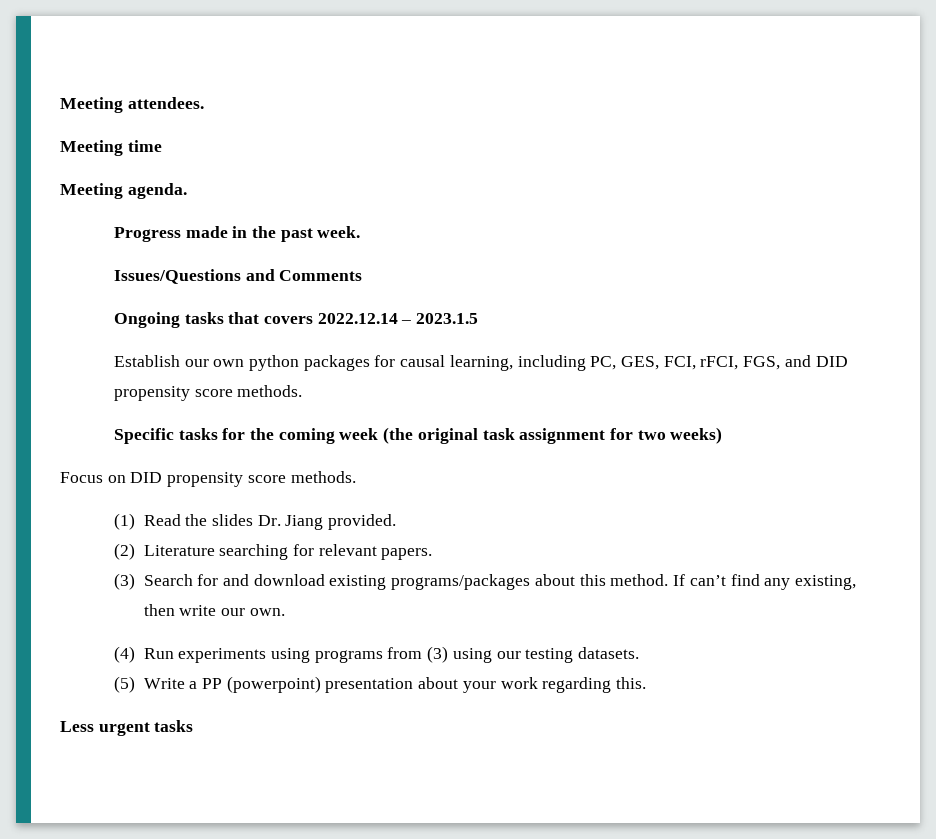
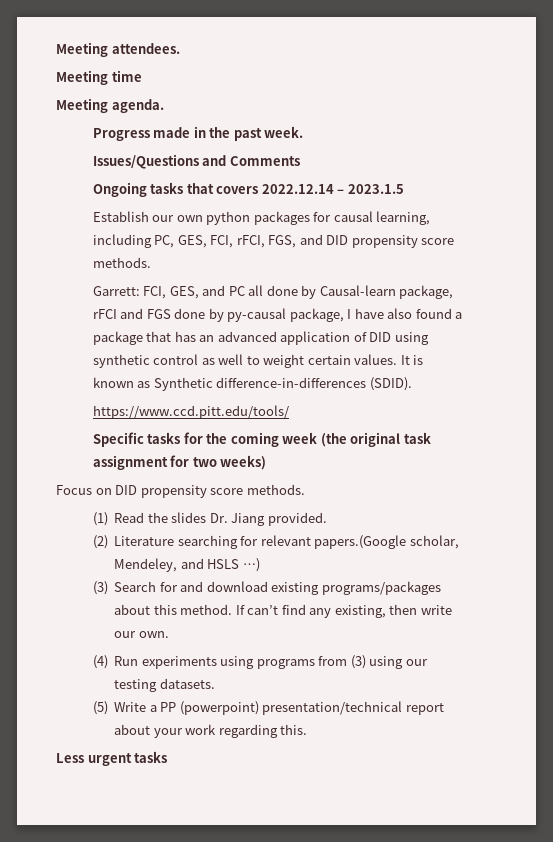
(303, 391) none -> [92,285,454,299] [92,308,463,322] [92,331,429,345] [92,354,424,368] [92,377,412,391] [92,405,289,419] // Garrett: FCI, GES, and PC all done by Causal-learn package, rFCI and FGS done by py-causal package, I have also found a package that has an advanced application of DID using synthetic control as well to weight certain values. It is known as Synthetic difference-in-differences (SDID). // https://www.ccd.pitt.edu/tools/
[381,548,433,560] papers. -> [314,535,459,549] [114,558,260,572] papers.(Google scholar, Mendeley, and HSLS …)
[325,678,414,693] presentation -> [262,701,444,715] presentation/technical report

